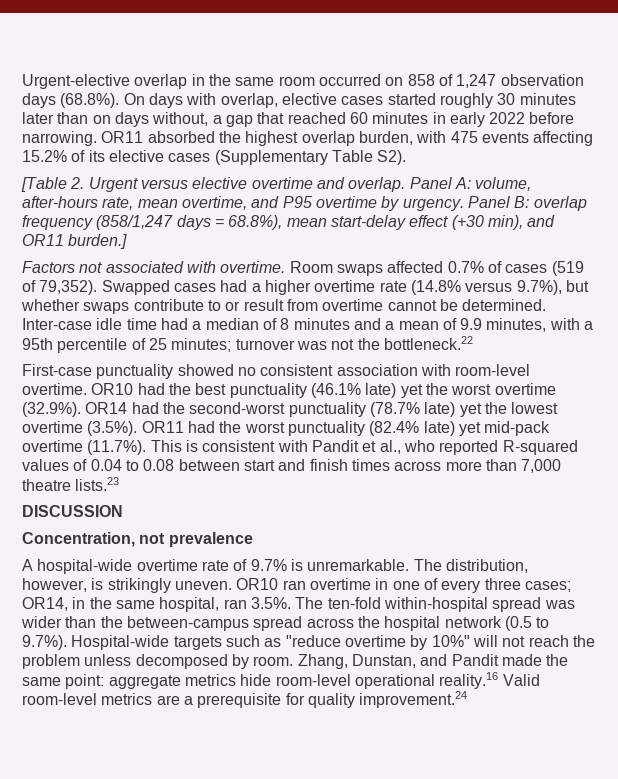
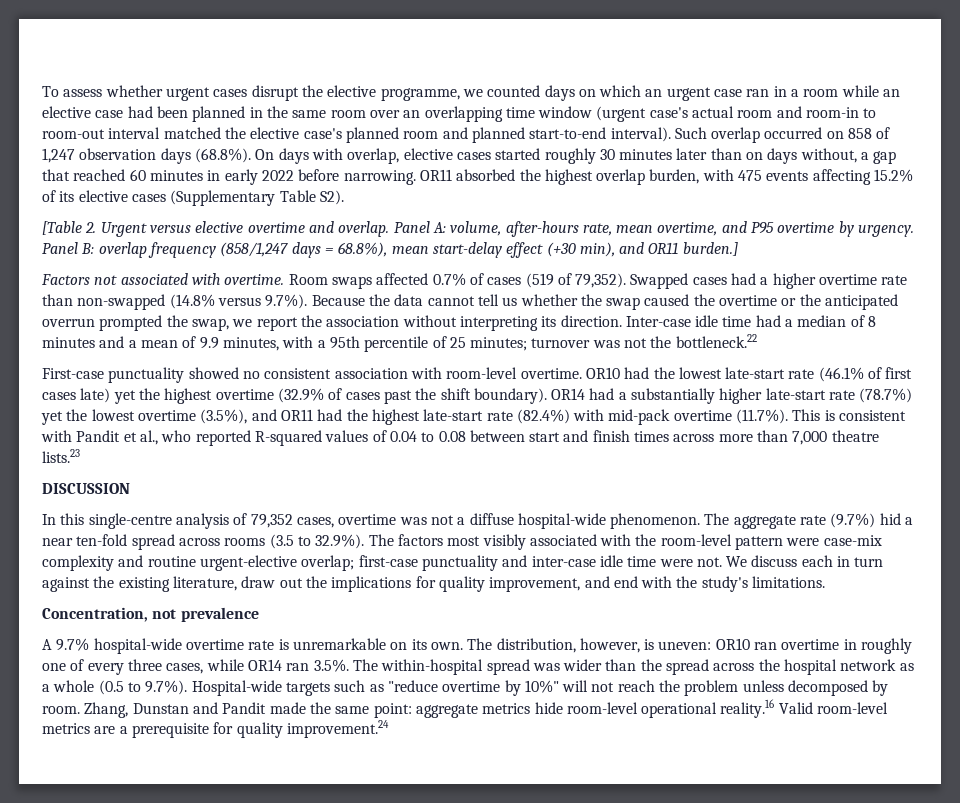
[22,74,315,89] Urgent-elective overlap in the same room -> [42,85,901,101] [42,106,877,122] [42,127,761,143] To assess whether urgent cases disrupt the elective programme, we counted days on which an urgent case ran in a room while an elective case had been planned in the same room over an overlapping time window (urgent case's actual room and room-in to room-out interval matched the elective case's planned room and planned start-to-end interval). Such overlap
[410,280,589,295] [21,299,547,314] (14.8% versus 9.7%), but whether swaps contribute to or result from overtime cannot be determined. -> [42,294,899,310] [42,315,622,331] than non-swapped (14.8% versus 9.7%). Because the data cannot tell us whether the swap caused the overtime or the anticipated overrun prompted the swap, we report the association without interpreting its direction.
[195,383,556,398] [22,402,456,417] best punctuality (46.1% late) yet the worst overtime (32.9%). OR14 had the second-worst punctuality (78.7% late) -> [678,367,913,382] [42,388,913,404] lowest late-start rate (46.1% of first cases late) yet the highest overtime (32.9% of cases past the shift boundary). OR14 had a substantially higher late-start rate (78.7%)
[87,421,138,436] (3.5%). -> [200,409,277,424] (3.5%), and
[244,421,481,436] worst punctuality (82.4% late) yet -> [371,409,605,425] highest late-start rate (82.4%) with
(123, 511) none -> [42,513,914,529] [42,534,882,550] [42,555,884,571] [42,576,826,592] // In this single-centre analysis of 79,352 cases, overtime was not a diffuse hospital-wide phenomenon. The aggregate rate (9.7%) hid a near ten-fold spread across rooms (3.5 to 32.9%). The factors most visibly associated with the room-level pattern were case-mix complexity and routine urgent-elective overlap; first-case punctuality and inter-case idle time were not. We discuss each in turn against the existing literature, draw out the implications for quality improvement, and end with the study's limitations.
(33, 565) none -> [56,638,90,651] 9.7%
[233,559,410,571] of 9.7% is unremarkable. -> [278,638,463,650] is unremarkable on its own.
[107,578,232,593] strikingly uneven. -> [658,641,712,650] uneven:
(389, 584) none -> [861,638,913,654] roughly
[524,581,571,592] [22,597,220,612] cases; OR14, in the same hospital, -> [166,659,282,674] cases, while OR14
[327,597,381,609] ten-fold -> (378, 665) none
[126,616,249,631] between-campus -> (662, 665) none
(502, 622) none -> [899,663,914,671] [42,680,95,692] as a whole
[351,654,416,668] Dunstan, -> [132,703,189,714] Dunstan

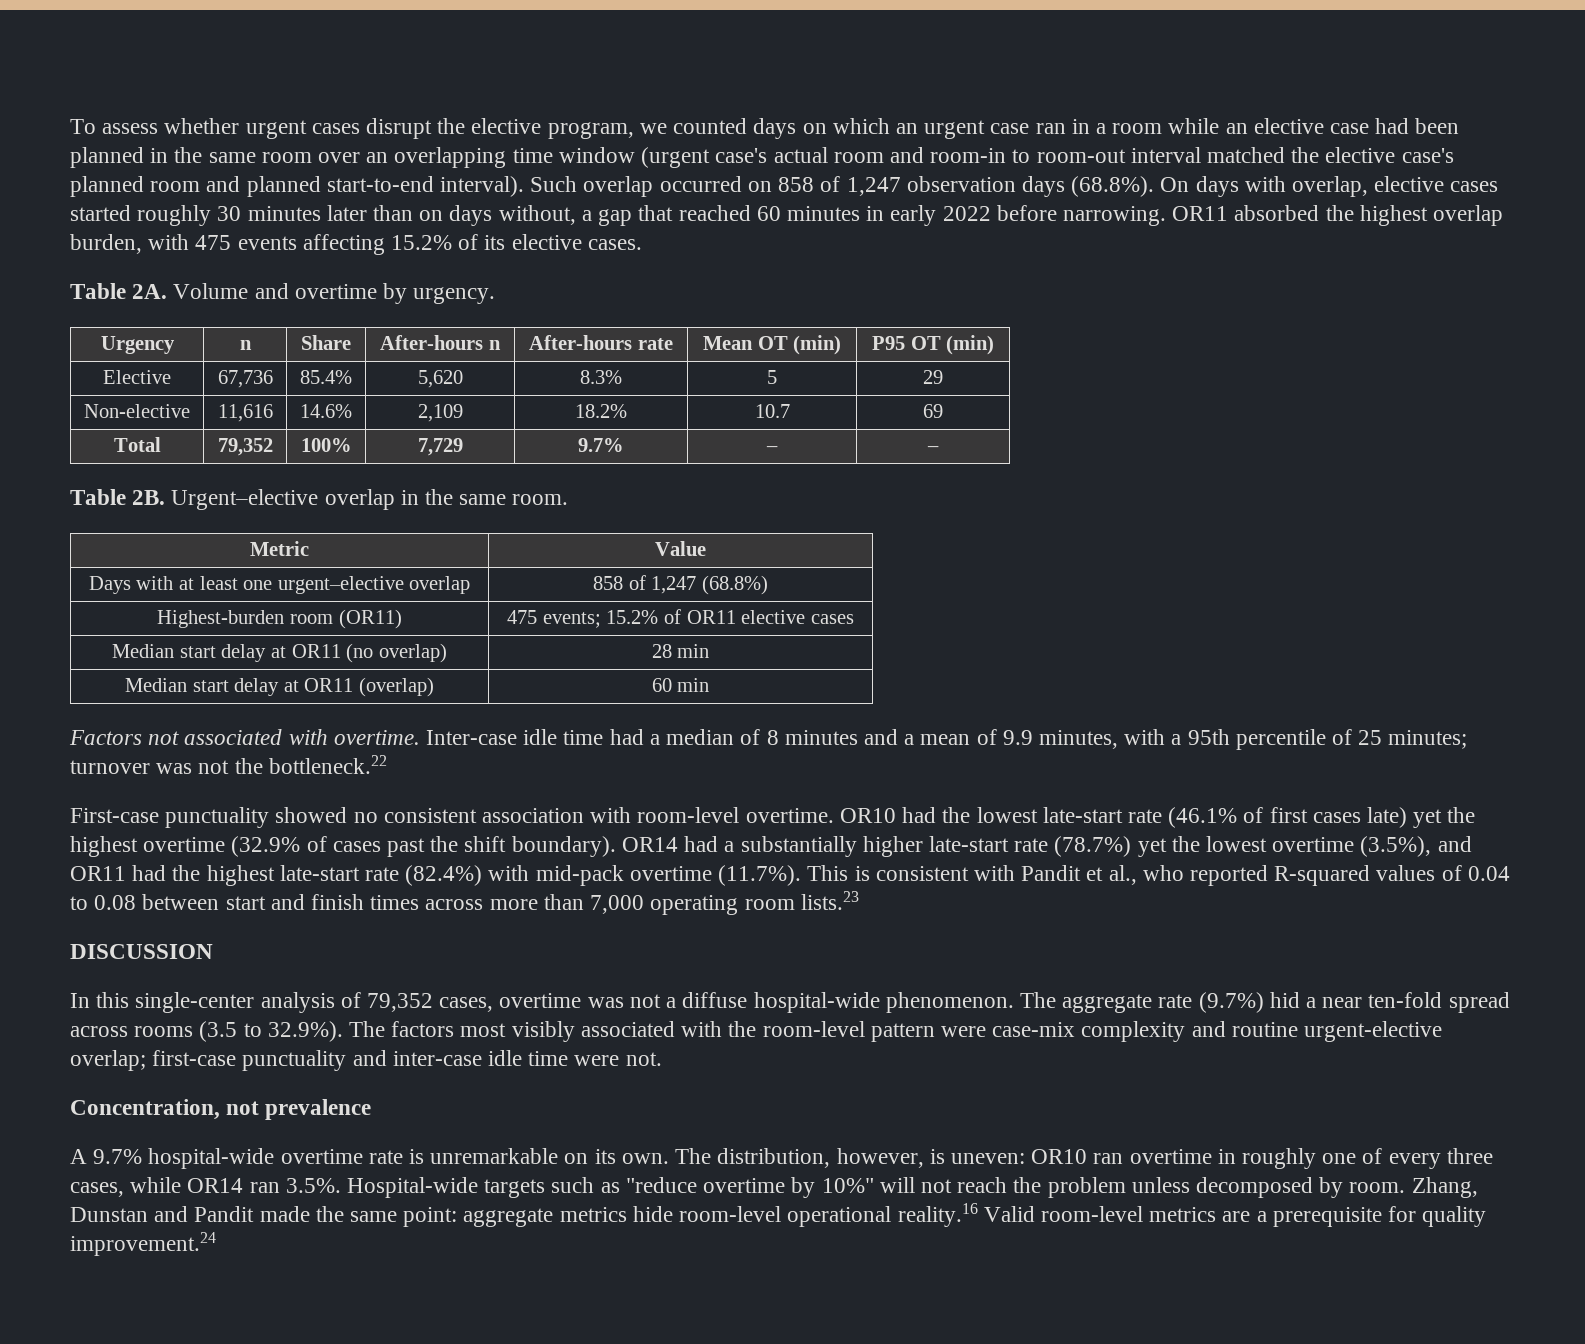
[380,88,460,101] programme, -> [547,122,634,139] program,
[131,190,344,206] [42,221,915,237] [42,242,738,258] cases (Supplementary Table S2). // [Table 2. Urgent versus elective overtime and overlap. Panel A: volume, after-hours rate, mean overtime, and P95 overtime by urgency. Panel B: overlap frequency (858/1,247 days = 68.8%), mean start-delay effect (+30 min), and OR11 burden.] -> [587,239,642,250] [70,283,496,304] [100,336,175,354] [239,340,252,350] [301,335,351,350] [380,335,501,350] [529,335,673,350] [702,335,842,355] [871,335,995,355] [103,370,171,384] [217,370,273,388] [300,370,352,384] [417,370,463,388] [580,370,622,384] [767,370,777,384] [923,370,943,384] [84,404,190,418] [217,404,273,422] [300,404,352,418] [417,404,463,422] [575,404,627,418] [754,404,790,418] [923,404,943,418] [113,437,161,452] [217,438,273,456] [300,438,352,452] [417,438,463,456] [578,438,624,452] [766,446,778,452] [927,446,939,452] [70,489,569,510] [250,541,309,556] [655,541,706,556] [88,576,471,594] [593,575,768,595] [157,609,402,629] [507,609,854,628] [112,643,447,663] [651,644,710,658] [125,677,434,697] [651,678,710,692] cases. // Table 2A. Volume and overtime by urgency. // Urgency | n | Share | After-hours n | After-hours rate | Mean OT (min) | P95 OT (min) // Elective | 67,736 | 85.4% | 5,620 | 8.3% | 5 | 29 // Non-elective | 11,616 | 14.6% | 2,109 | 18.2% | 10.7 | 69 // Total | 79,352 | 100% | 7,729 | 9.7% | – | – // Table 2B. Urgent–elective overlap in the same room. // Metric | Value // Days with at least one urgent–elective overlap | 858 of 1,247 (68.8%) // Highest-burden room (OR11) | 475 events; 15.2% of OR11 elective cases // Median start delay at OR11 (no overlap) | 28 min // Median start delay at OR11 (overlap) | 60 min
[288,273,908,289] [42,294,899,310] [42,315,622,331] Room swaps affected 0.7% of cases (519 of 79,352). Swapped cases had a higher overtime rate than non-swapped (14.8% versus 9.7%). Because the data cannot tell us whether the swap caused the overtime or the anticipated overrun prompted the swap, we report the association without interpreting its direction. -> (420, 737) none
[831,430,879,442] theatre -> [650,895,795,915] operating room
[88,513,172,529] single-centre -> [135,992,255,1013] single-center
[726,555,884,567] [42,576,826,592] We discuss each in turn against the existing literature, draw out the implications for quality improvement, and end with the study's limitations. -> (662, 1059) none
[352,659,914,675] [42,680,188,695] The within-hospital spread was wider than the spread across the hospital network as a whole (0.5 to 9.7%). -> (341, 1185) none

